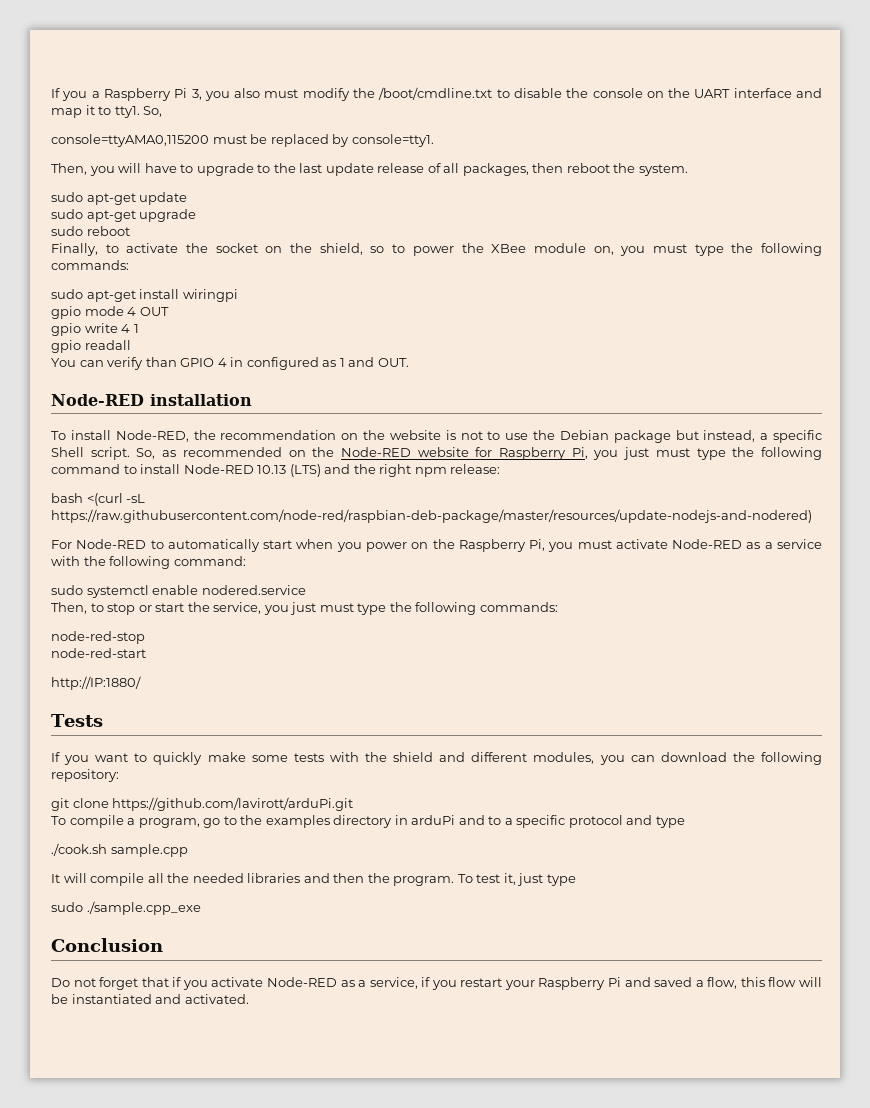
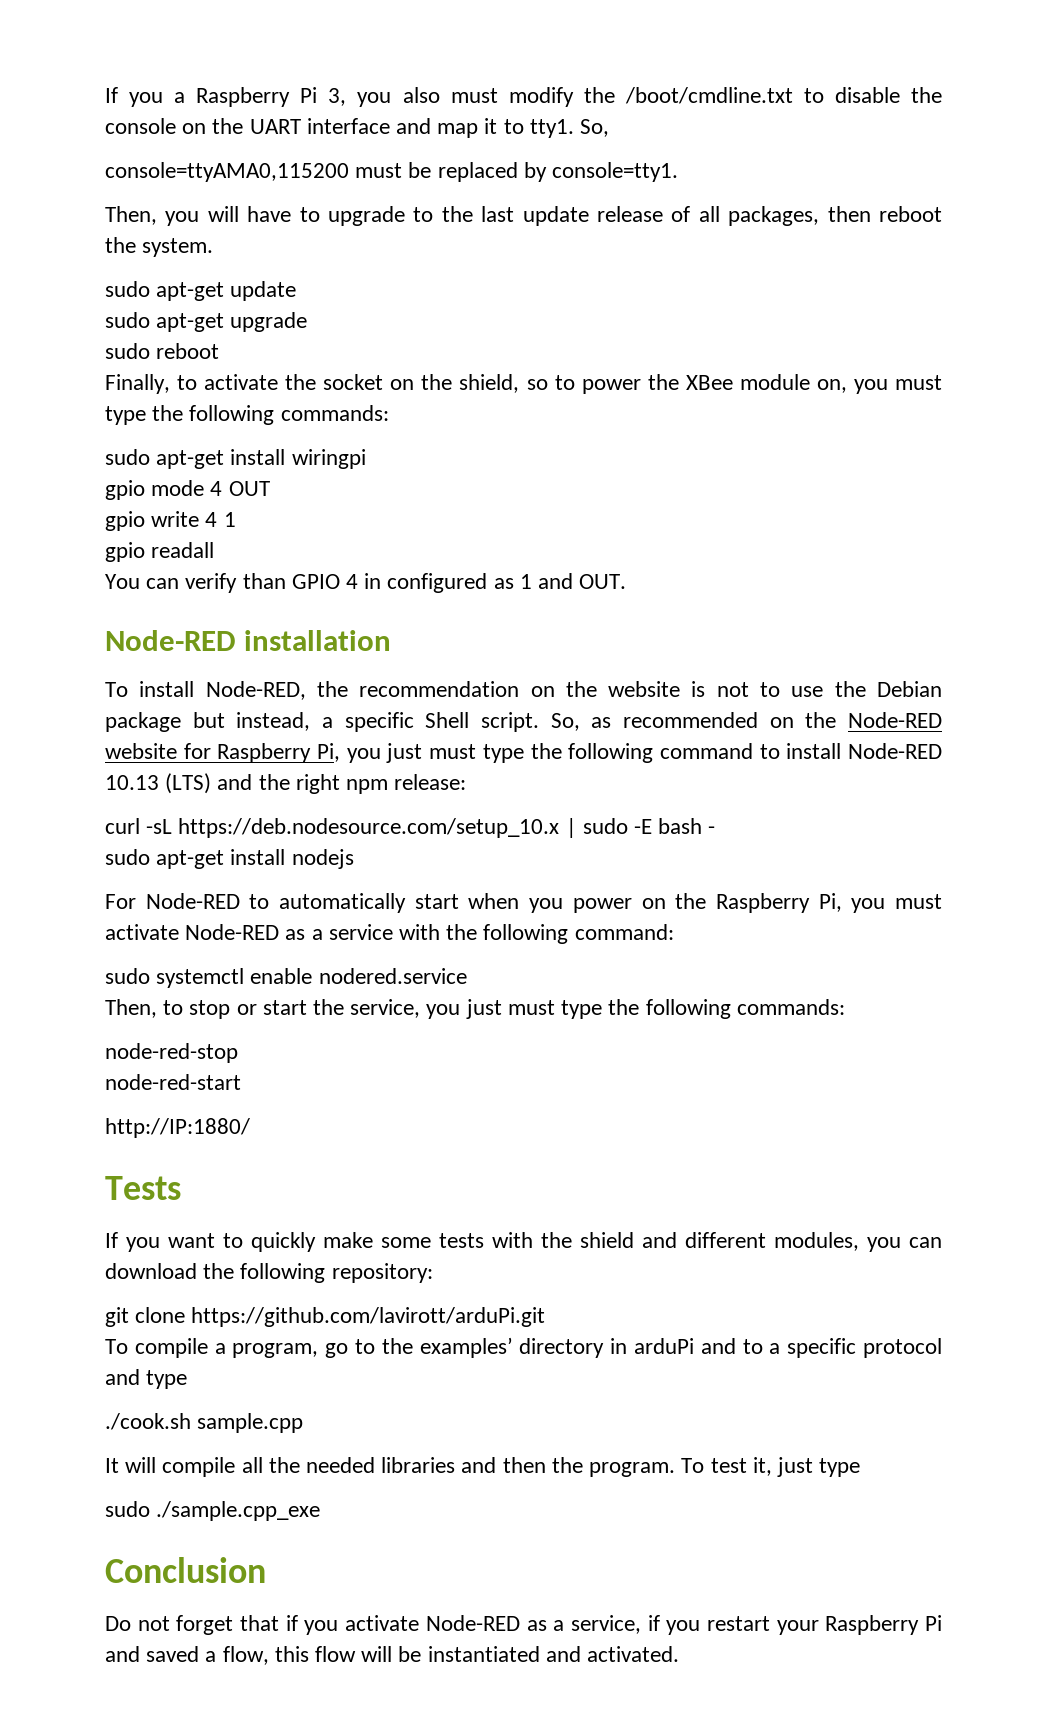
[51,493,146,506] [51,509,812,523] bash <(curl -sL https://raw.githubusercontent.com/node-red/raspbian-deb-package/master/resources/update-nodejs-and-nodered) -> [105,818,716,838] [105,849,354,869] curl -sL https://deb.nodesource.com/setup_10.x | sudo -E bash - // sudo apt-get install nodejs
[265,815,330,828] examples -> [419,1337,513,1358] examples’

